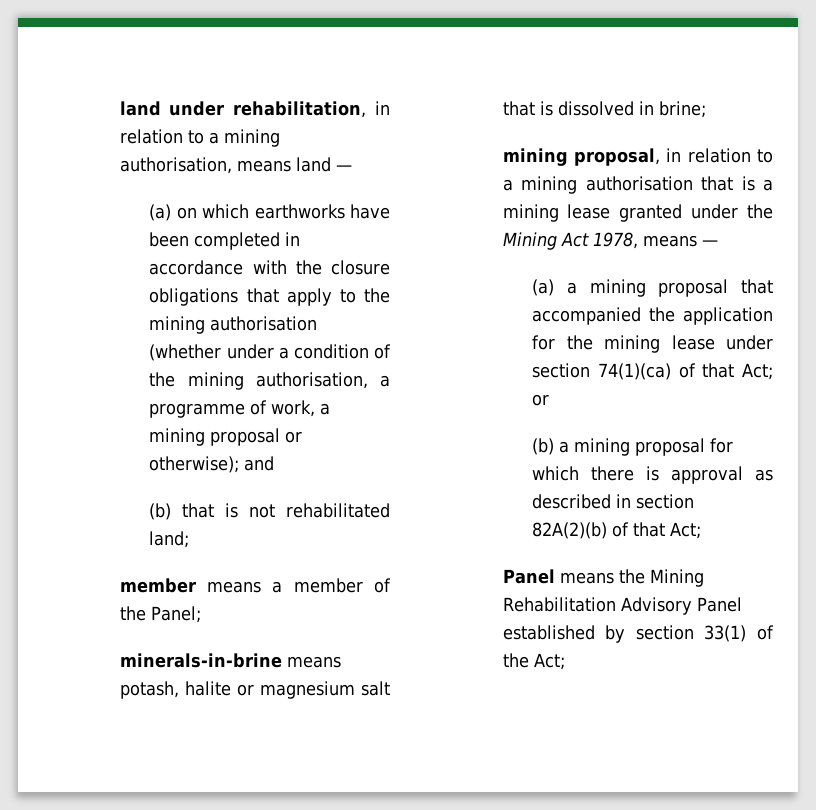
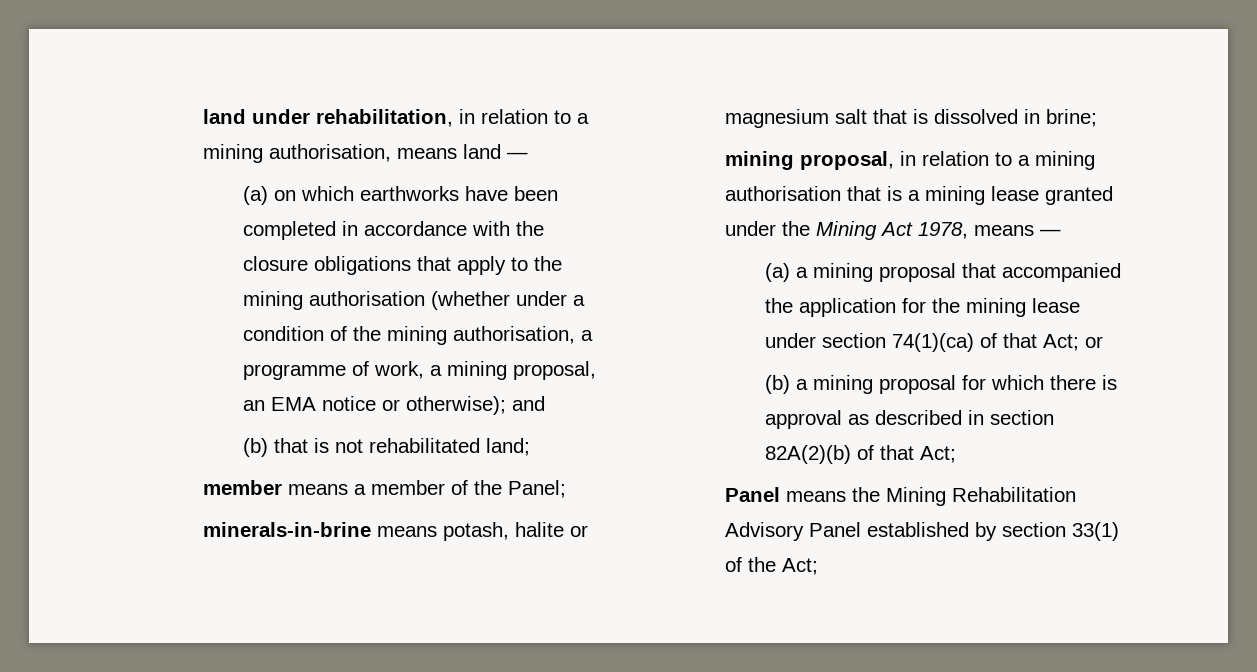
[210,428,281,446] proposal -> [512,361,596,380] [242,396,376,411] proposal, an EMA notice

